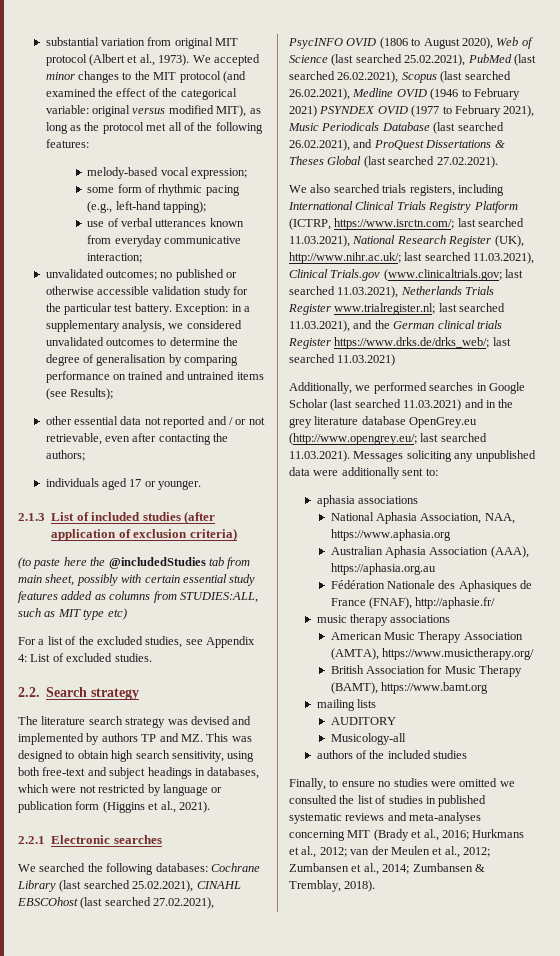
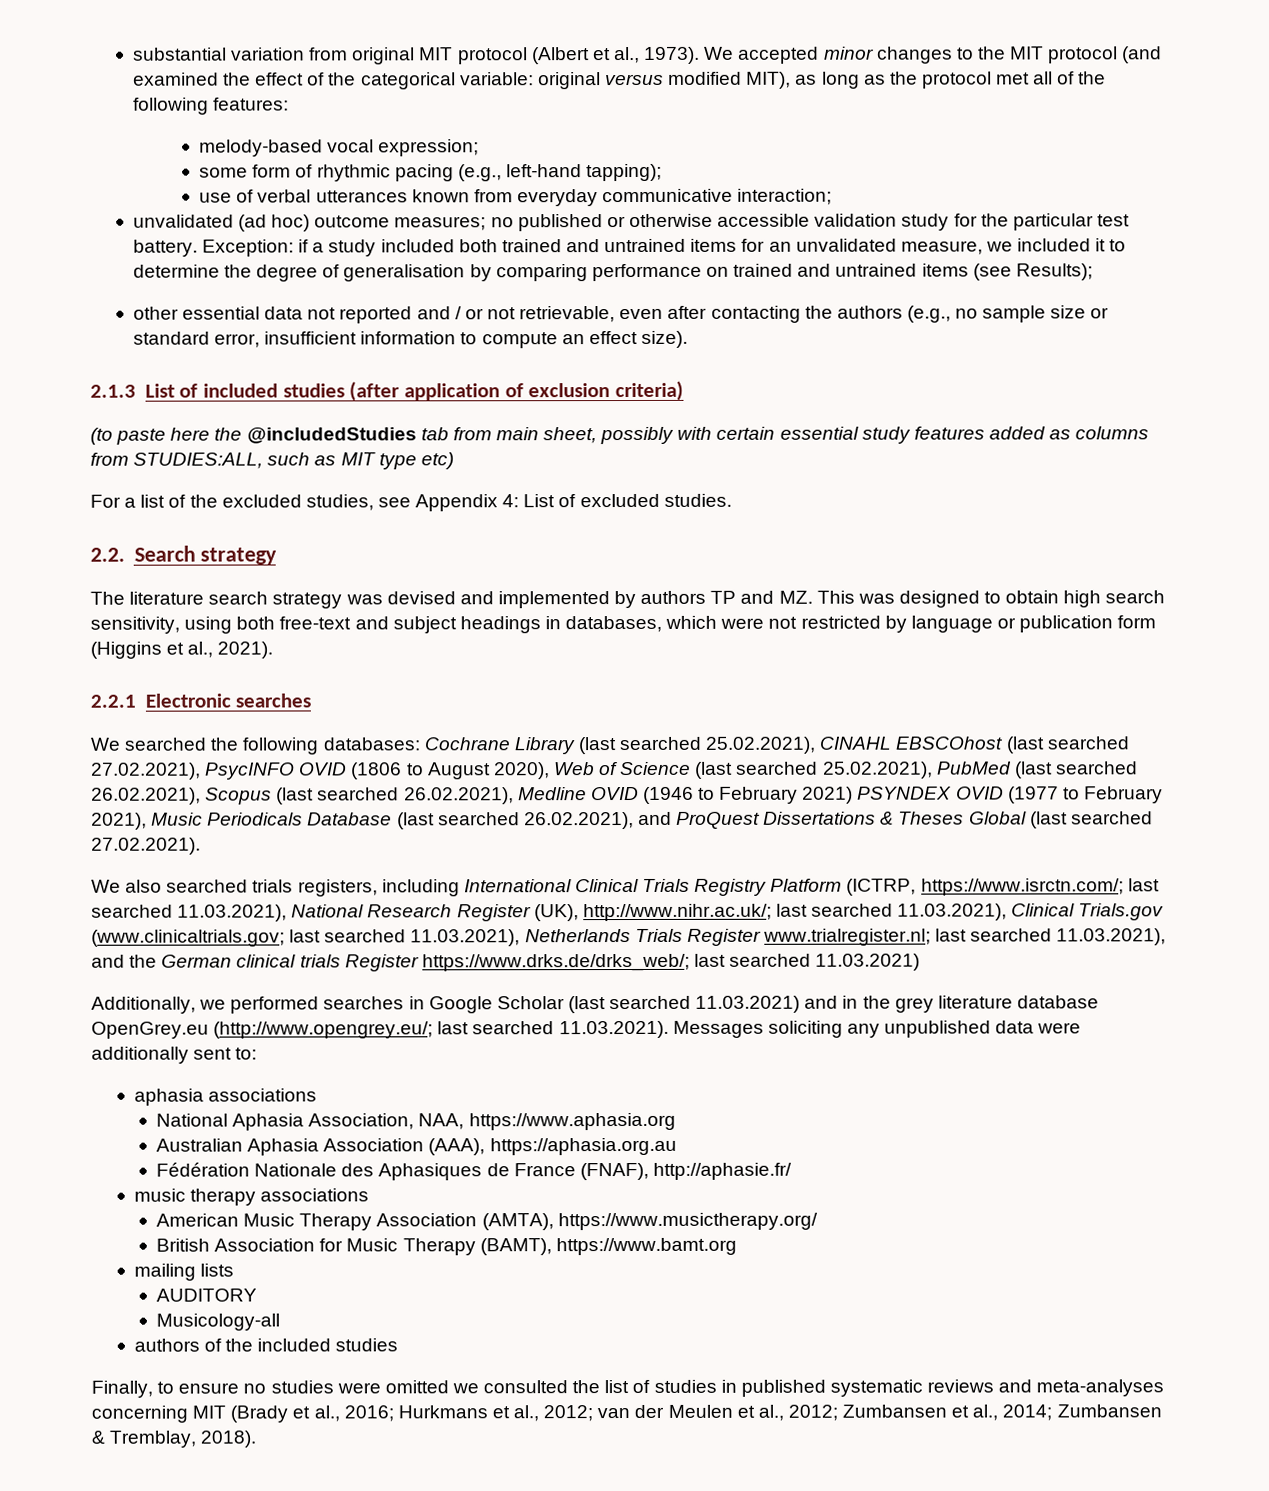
[106,270,158,280] outcomes; -> [238,214,487,232] (ad hoc) outcome measures;
[231,304,250,312] [45,320,242,332] [45,337,155,346] in a supplementary analysis, we considered unvalidated outcomes -> [298,238,1107,257] if a study included both trained and untrained items for an unvalidated measure, we included it
[45,450,85,461] [45,478,202,490] authors; // individuals aged 17 or younger. -> [836,305,1110,323] [132,330,688,349] authors (e.g., no sample size or standard error, insufficient information to compute an effect size).

